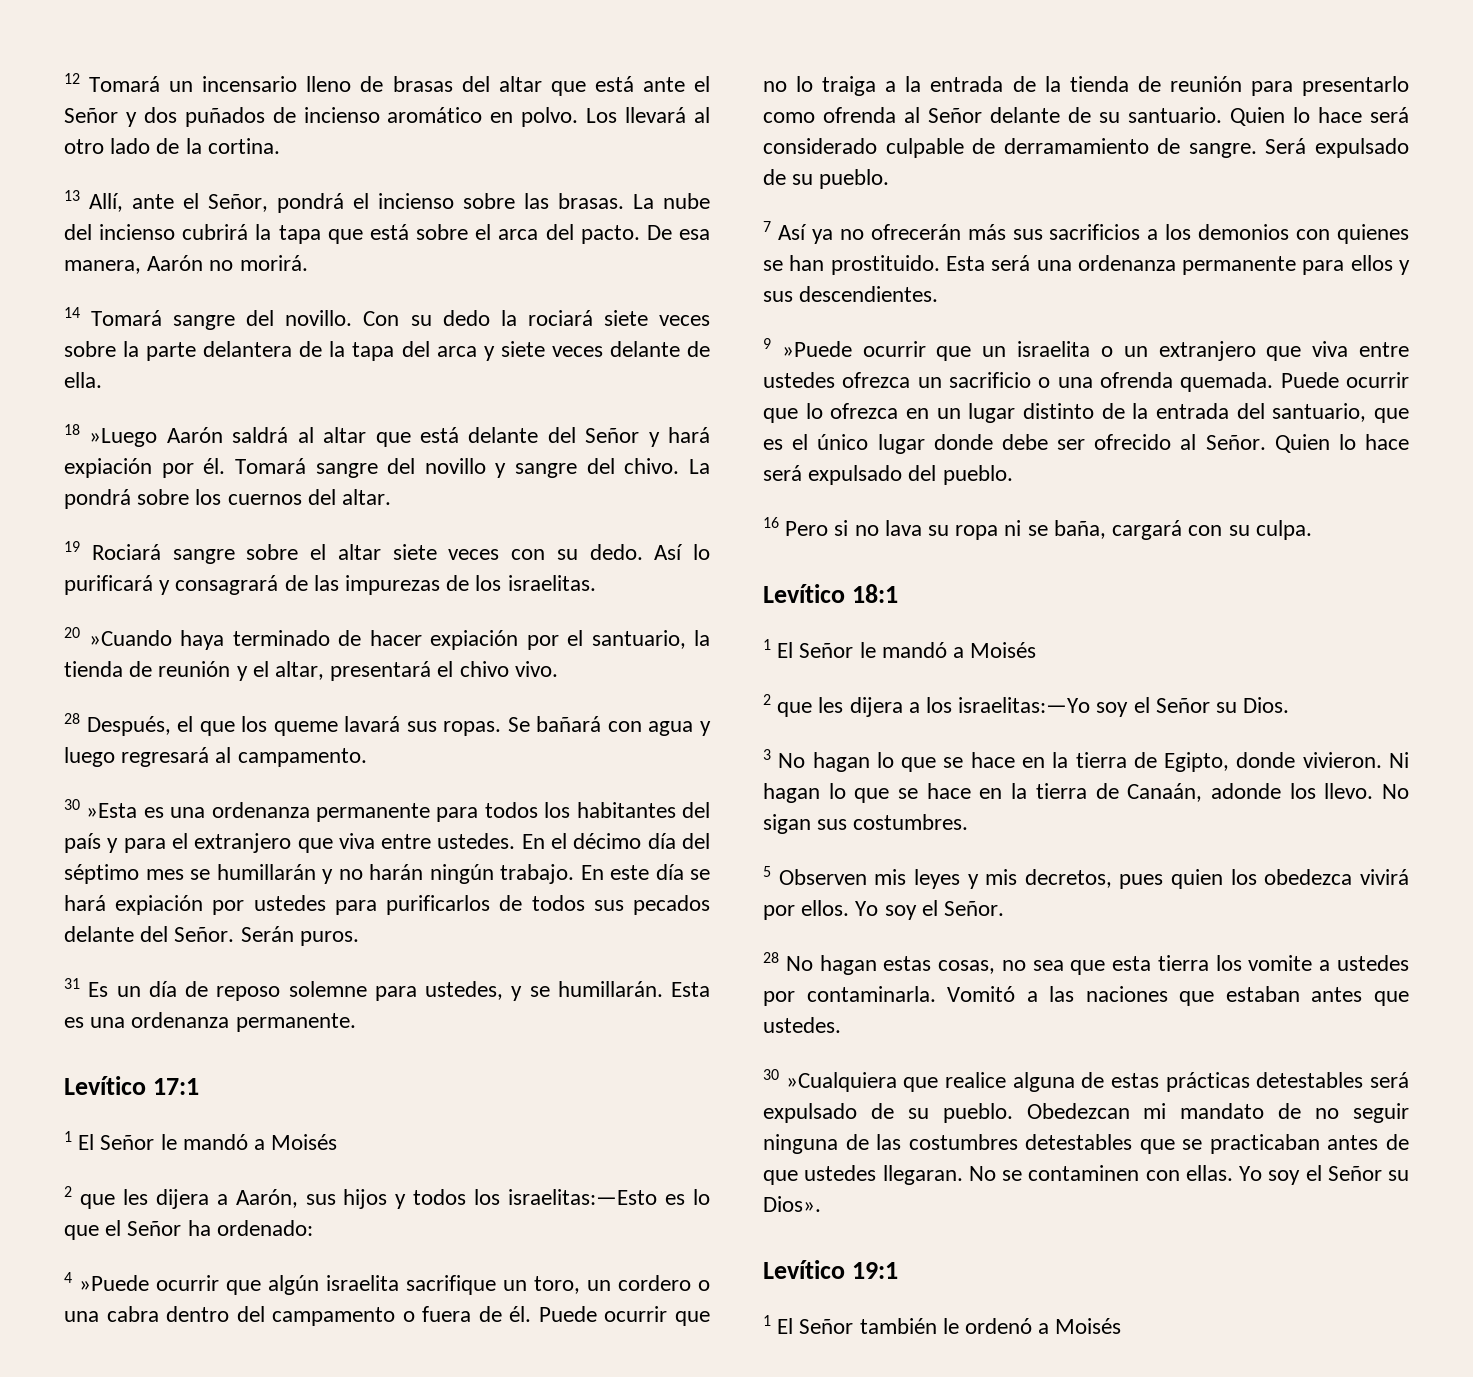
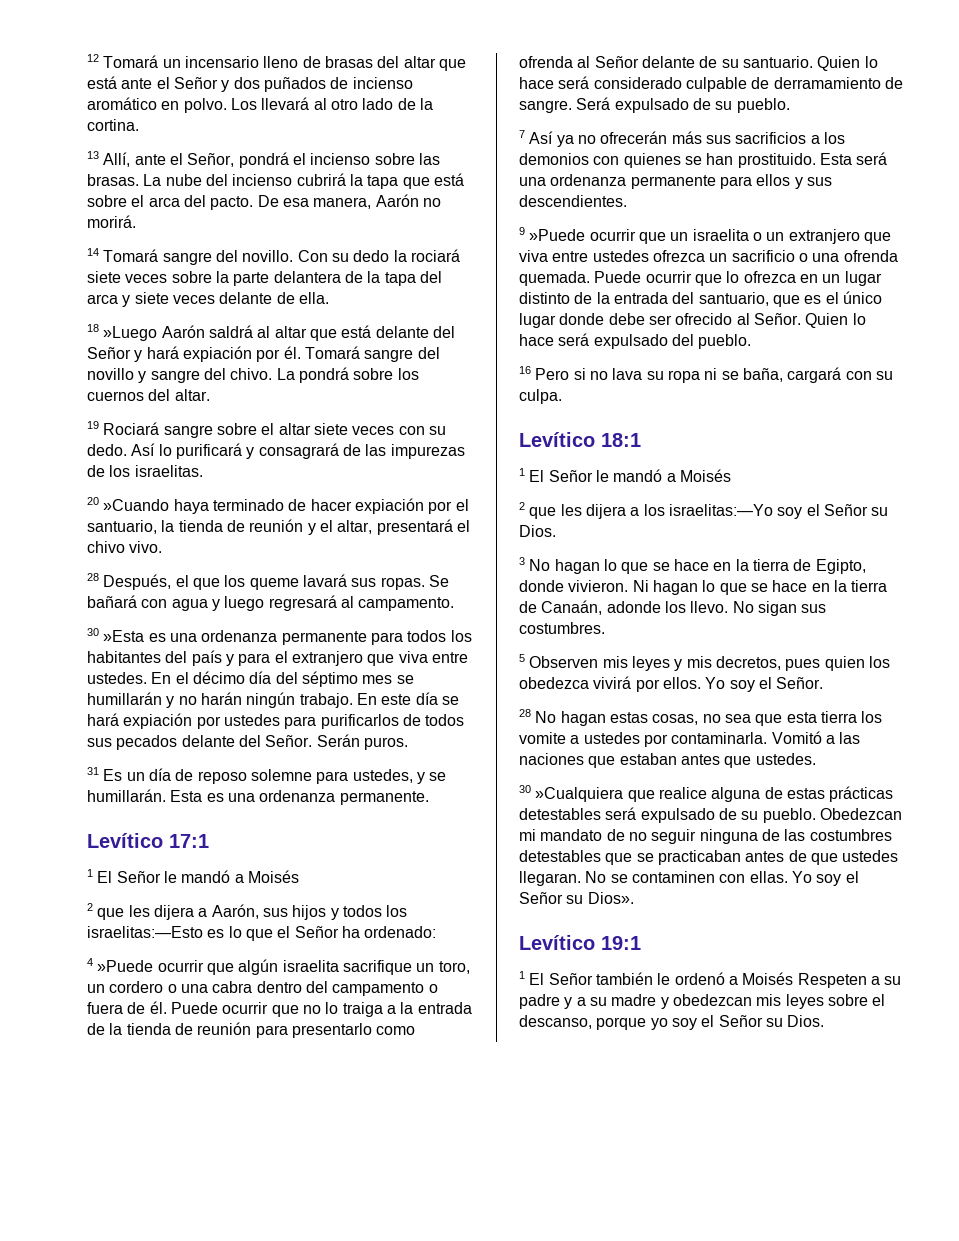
(1122, 1326) none -> [797,973,902,988] [519,994,886,1009] [519,1015,825,1030] Respeten a su padre y a su madre y obedezcan mis leyes sobre el descanso, porque yo soy el Señor su Dios.

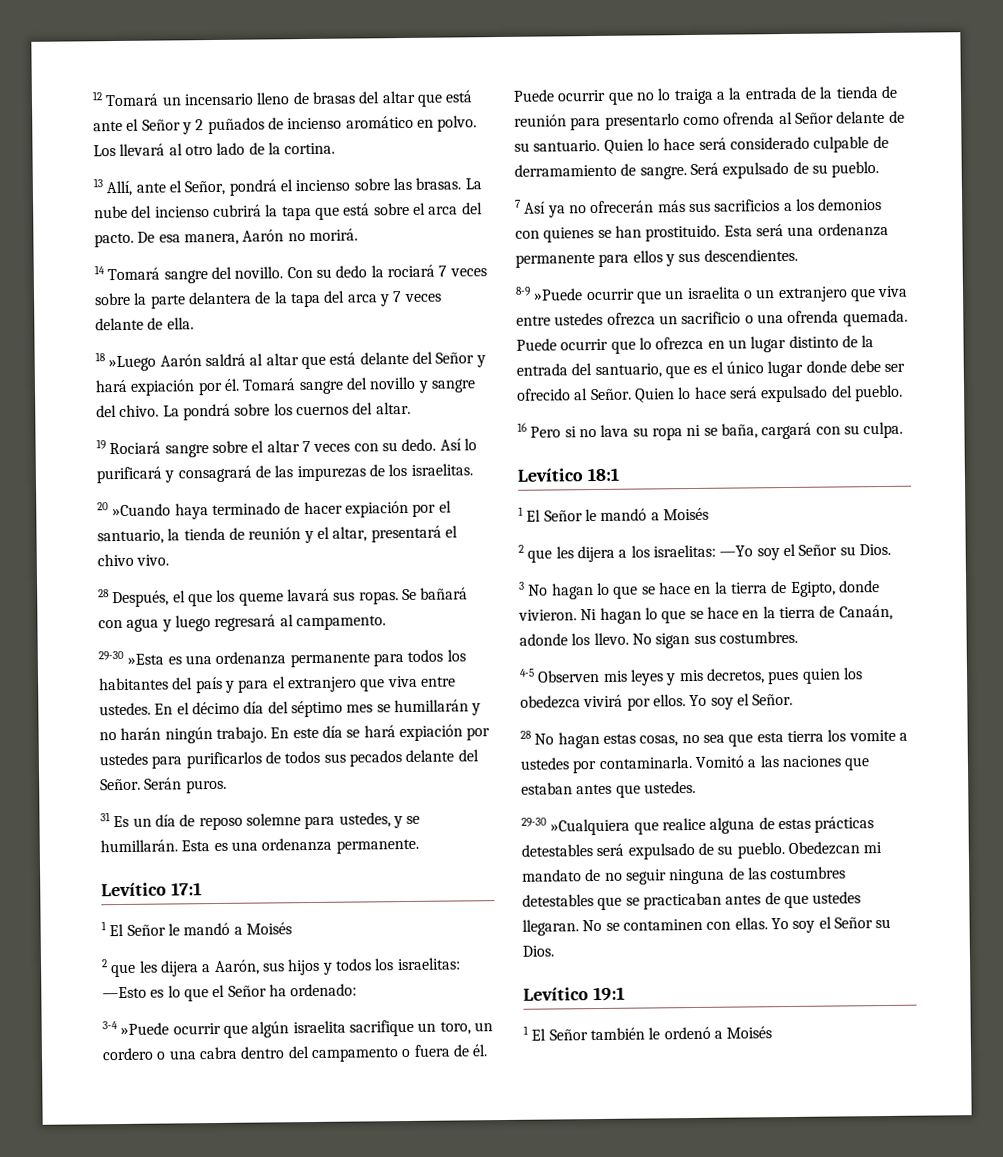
[233,77,260,89] dos -> [195,119,205,131] 2
[87,271,121,283] siete -> [438,265,448,277] 7
[134,292,169,304] siete -> [392,291,403,303] 7
[313,423,348,435] siete -> [301,440,311,453] 7
[87,628,99,636] 30 -> [98,650,124,661] 29-30
[87,926,203,938] israelitas:—Esto -> [396,957,461,971] [102,986,147,999] israelitas: —Esto
[87,958,93,966] 4 -> [102,1021,118,1030] 3-4
[519,227,525,235] 9 -> [515,286,531,296] 8-9
[668,504,773,516] israelitas:—Yo -> [652,544,754,558] israelitas: —Yo
[519,654,525,662] 5 -> [519,668,535,677] 4-5
[519,785,531,793] 30 -> [521,817,547,827] 29-30
[587,892,634,904] Dios». -> [522,945,554,957] Dios.
[797,973,902,988] [519,994,886,1009] [519,1015,825,1030] Respeten a su padre y a su madre y obedezcan mis leyes sobre el descanso, porque yo soy el Señor su Dios. -> (773, 1032) none

